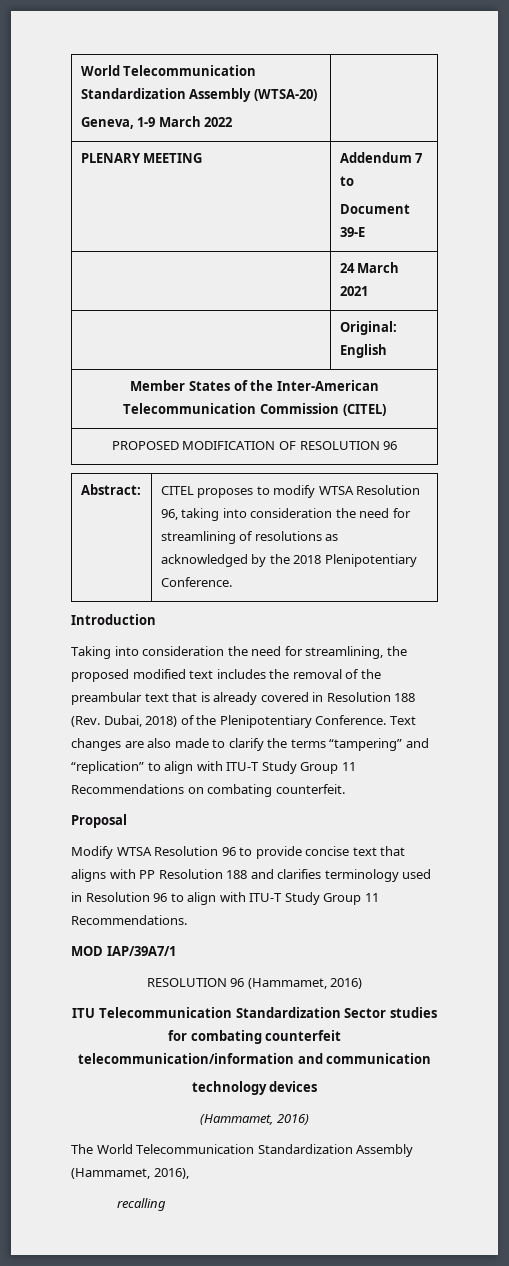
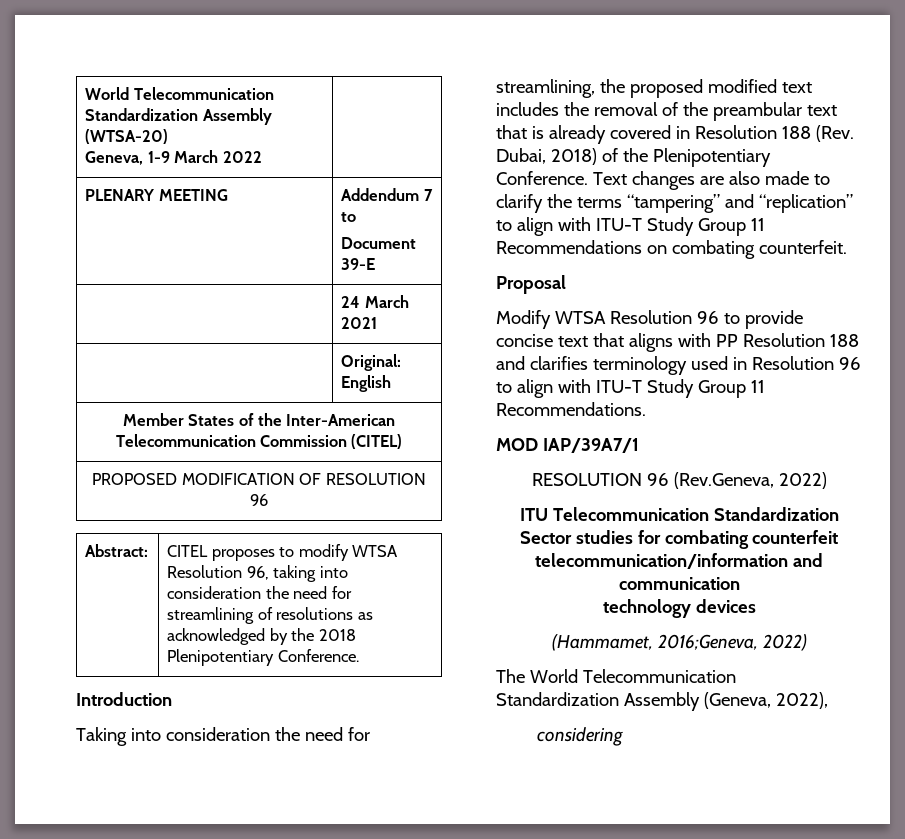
[247,978,363,989] (Hammamet, 2016) -> [673,472,827,489] (Rev.Geneva, 2022)
[276,1114,309,1125] 2016) -> [657,634,807,651] 2016;Geneva, 2022)
[71,1168,189,1179] [116,1198,166,1211] (Hammamet, 2016), // recalling -> [703,692,828,709] [536,727,623,746] (Geneva, 2022), // considering

